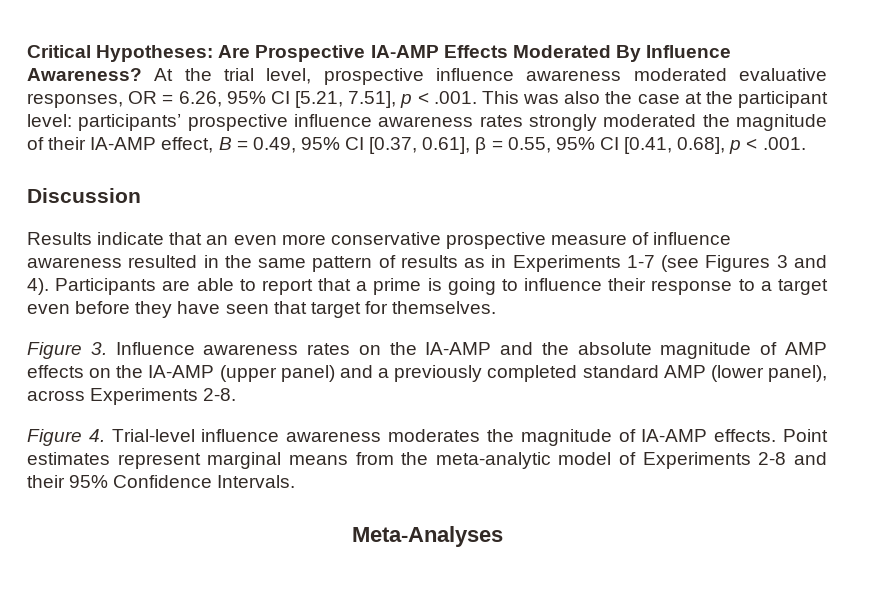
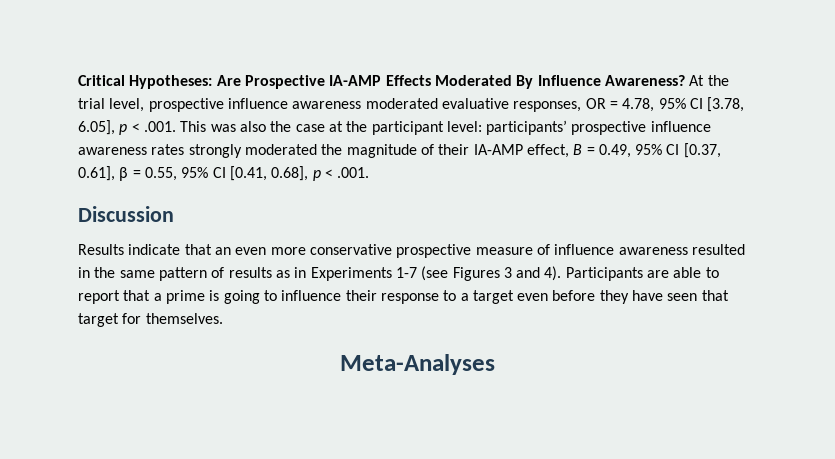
[178,91,397,108] 6.26, 95% CI [5.21, 7.51], -> [622,97,745,112] [78,120,115,135] 4.78, 95% CI [3.78, 6.05],
[27,342,827,359] [27,365,827,382] [27,388,237,405] [27,429,829,446] [27,452,827,469] [27,475,296,488] // Figure 3. Influence awareness rates on the IA-AMP and the absolute magnitude of AMP effects on the IA-AMP (upper panel) and a previously completed standard AMP (lower panel), across Experiments 2-8. // Figure 4. Trial-level influence awareness moderates the magnitude of IA-AMP effects. Point estimates represent marginal means from the meta-analytic model of Experiments 2-8 and their 95% Confidence Intervals. -> (223, 318) none

